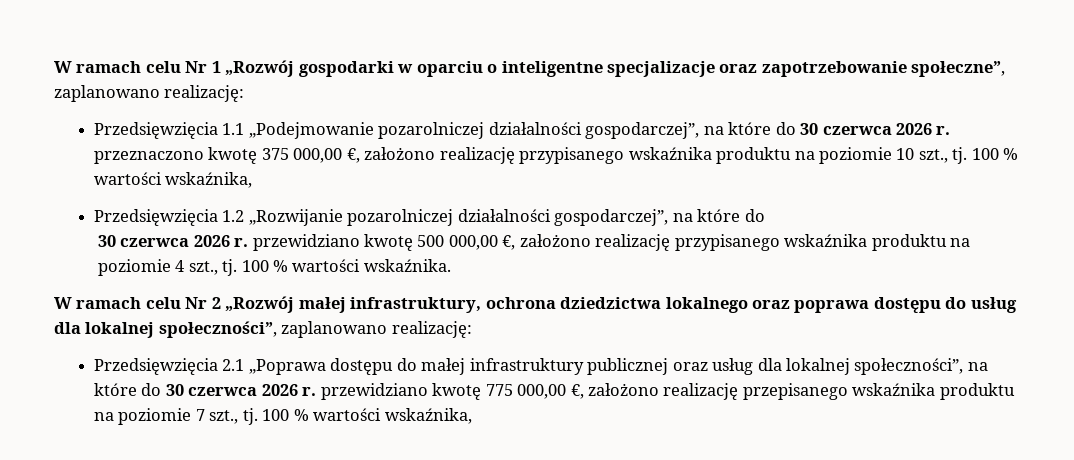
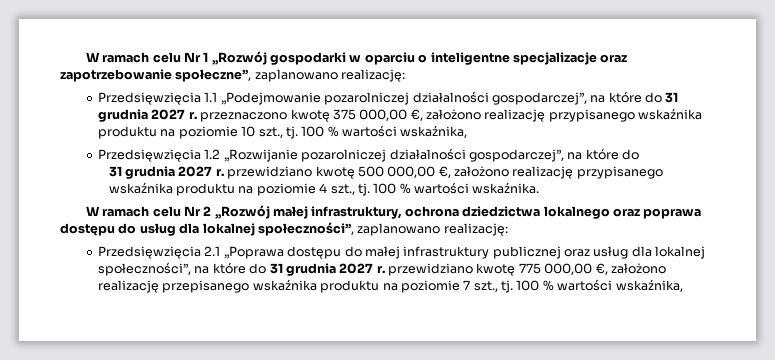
[800,123,932,135] 30 czerwca 2026 -> [665,92,679,103] [98,109,186,122] 31 grudnia 2027
[97,235,230,247] 30 czerwca 2026 -> [108,166,213,179] 31 grudnia 2027
[165,384,298,396] 30 czerwca 2026 -> [269,263,374,276] 31 grudnia 2027

